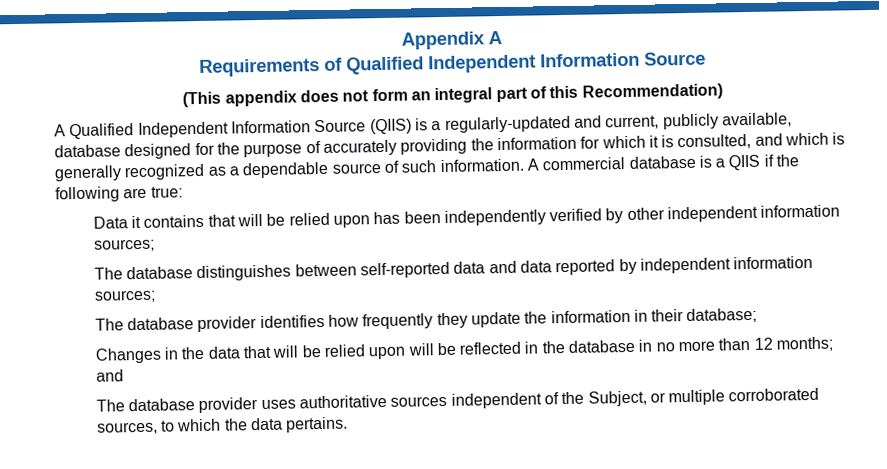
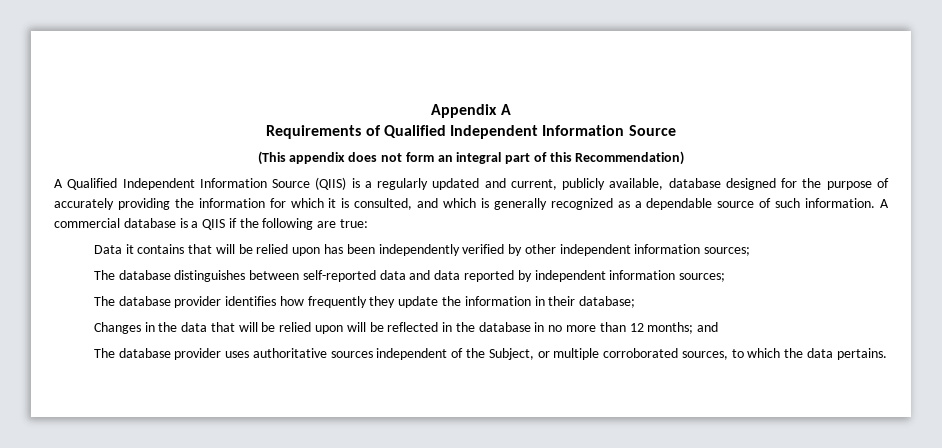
[444,115,571,133] regularly-updated -> [377,178,480,190] regularly updated

